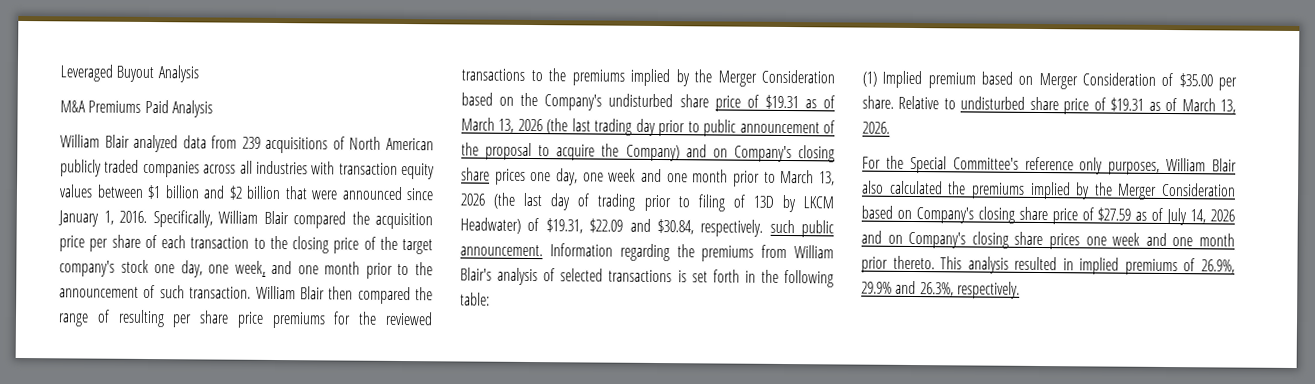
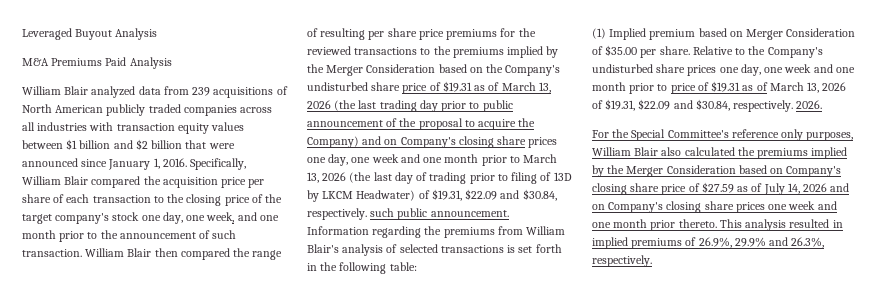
[960,96,1236,115] undisturbed share price of $19.31 as of March 13, -> [748,46,823,58] [592,64,855,76] [592,81,847,94] [592,99,794,112] the Company's undisturbed share prices one day, one week and one month prior to price of $19.31 as of March 13, 2026 of $19.31, $22.09 and $30.84, respectively.

